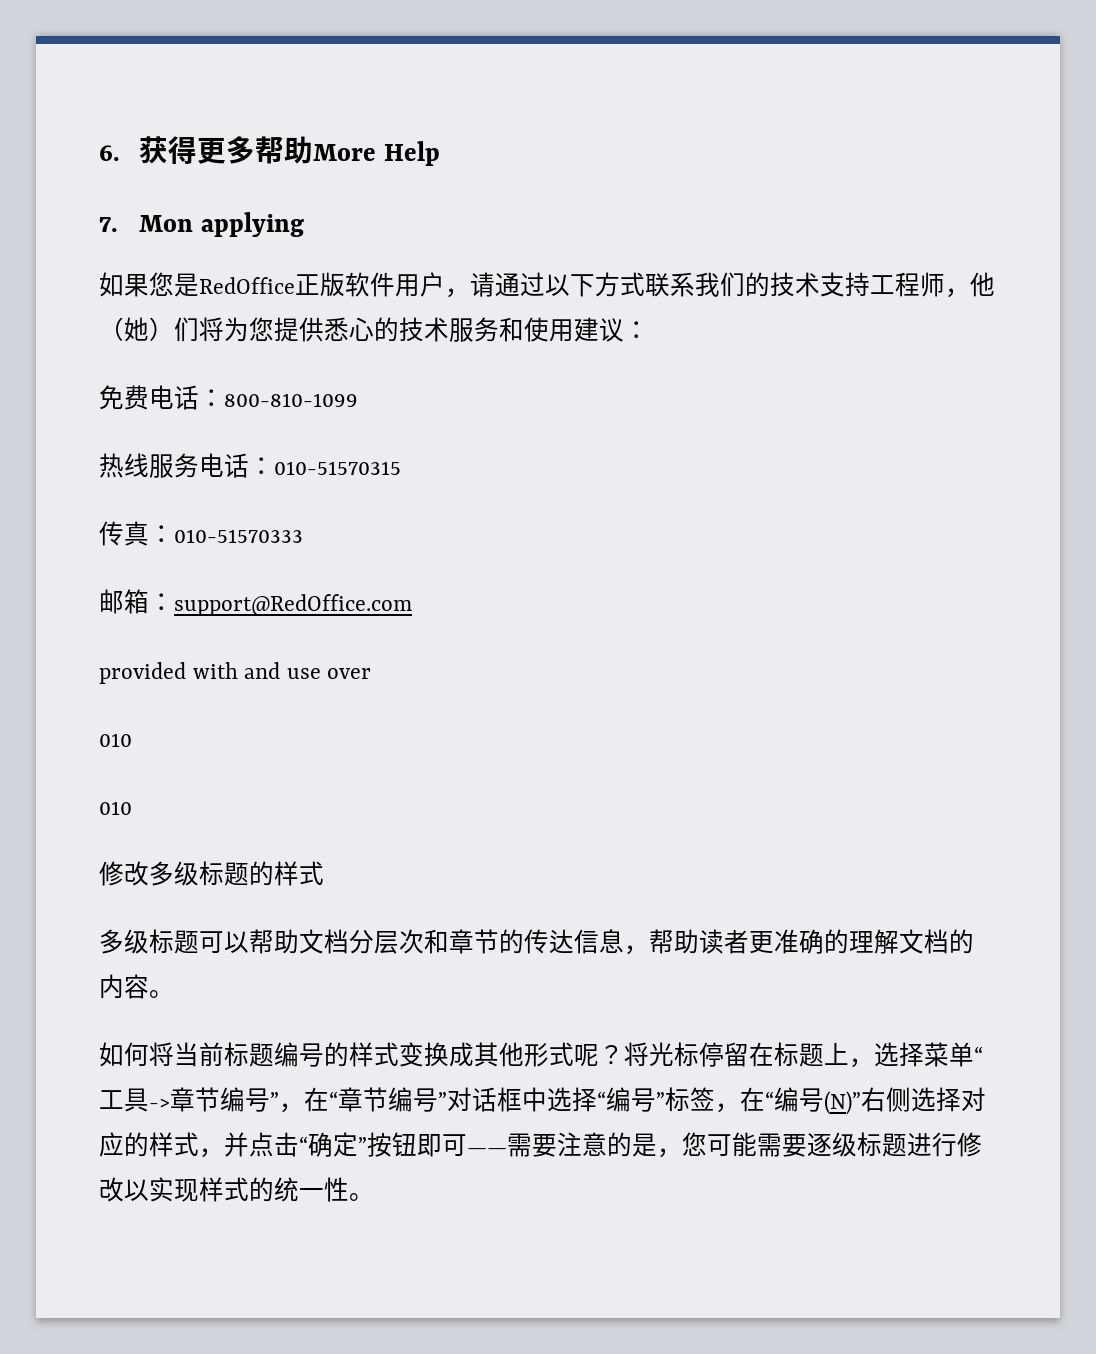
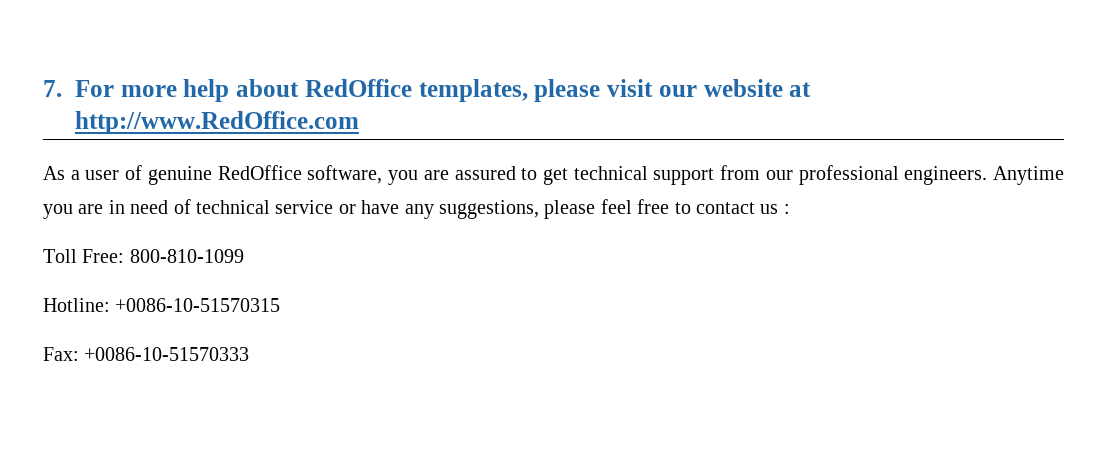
[99,136,440,166] [99,212,304,237] [99,272,995,298] [99,317,649,342] [99,385,358,410] [99,453,401,478] [99,521,303,546] [99,589,412,616] [99,662,372,684] [99,733,132,747] [99,801,132,815] [99,861,324,886] [99,929,974,955] [99,974,174,999] [99,1042,983,1068] [99,1087,986,1115] [99,1132,982,1158] [99,1177,374,1202] 6.获得更多帮助More Help // 7. Mon applying // 如果您是RedOffice正版软件用户，请通过以下方式联系我们的技术支持工程师，他（她）们将为您提供悉心的技术服务和使用建议： // 免费电话：800-810-1099 // 热线服务电话：010-51570315 // 传真：010-51570333 // 邮箱：support@RedOffice.com // provided with and use over // 010 // 010 // 修改多级标题的样式 // 多级标题可以帮助文档分层次和章节的传达信息，帮助读者更准确的理解文档的内容。 // 如何将当前标题编号的样式变换成其他形式呢？将光标停留在标题上，选择菜单“工具->章节编号”，在“章节编号”对话框中选择“编号”标签，在“编号(N)”右侧选择对应的样式，并点击“确定”按钮即可——需要注意的是，您可能需要逐级标题进行修改以实现样式的统一性。 -> [43,79,812,102] [74,111,359,134] [43,165,1064,185] [43,199,790,219] [43,249,244,263] [43,298,281,312] [43,347,250,361] 7. For more help about RedOffice templates, please visit our website at http://www.RedOffice.com // As a user of genuine RedOffice software, you are assured to get technical support from our professional engineers. Anytime you are in need of technical service or have any suggestions, please feel free to contact us : // Toll Free: 800-810-1099 // Hotline: +0086-10-51570315 // Fax: +0086-10-51570333

